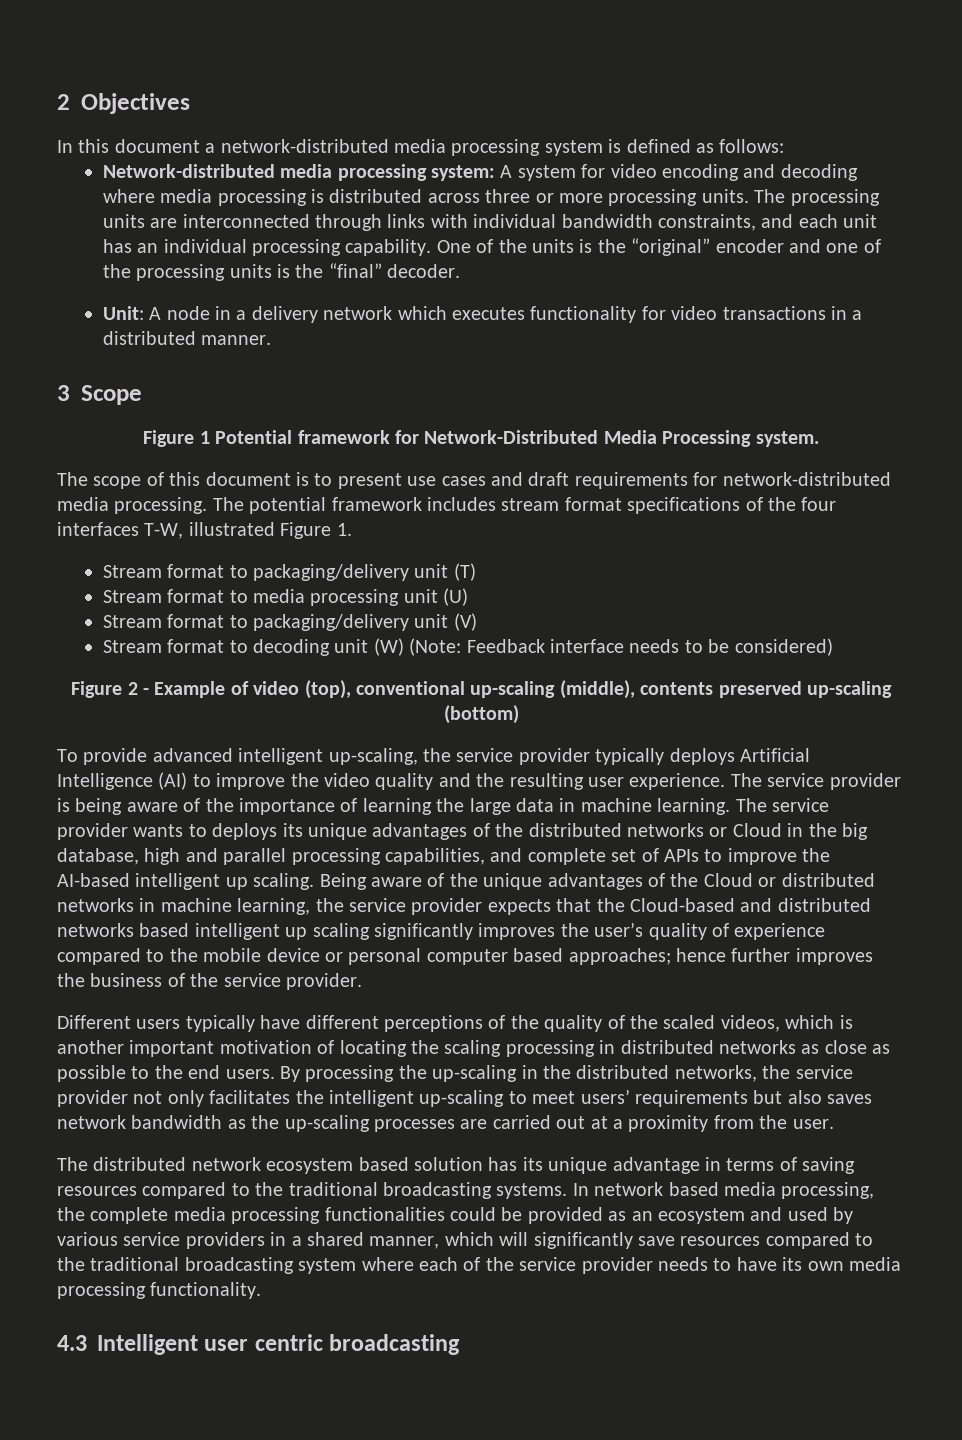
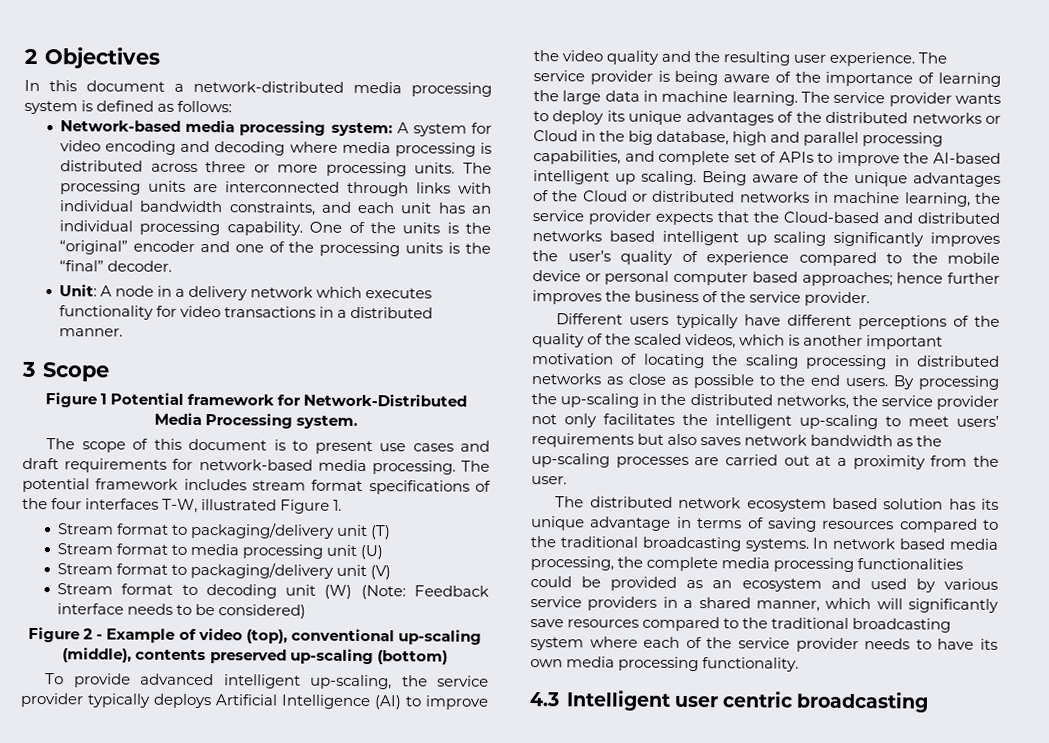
[102,164,275,178] Network-distributed -> [60,120,182,132] Network-based
[722,472,891,486] network-distributed -> [198,459,313,471] network-based
[212,823,278,840] deploys -> [552,110,605,125] deploy

